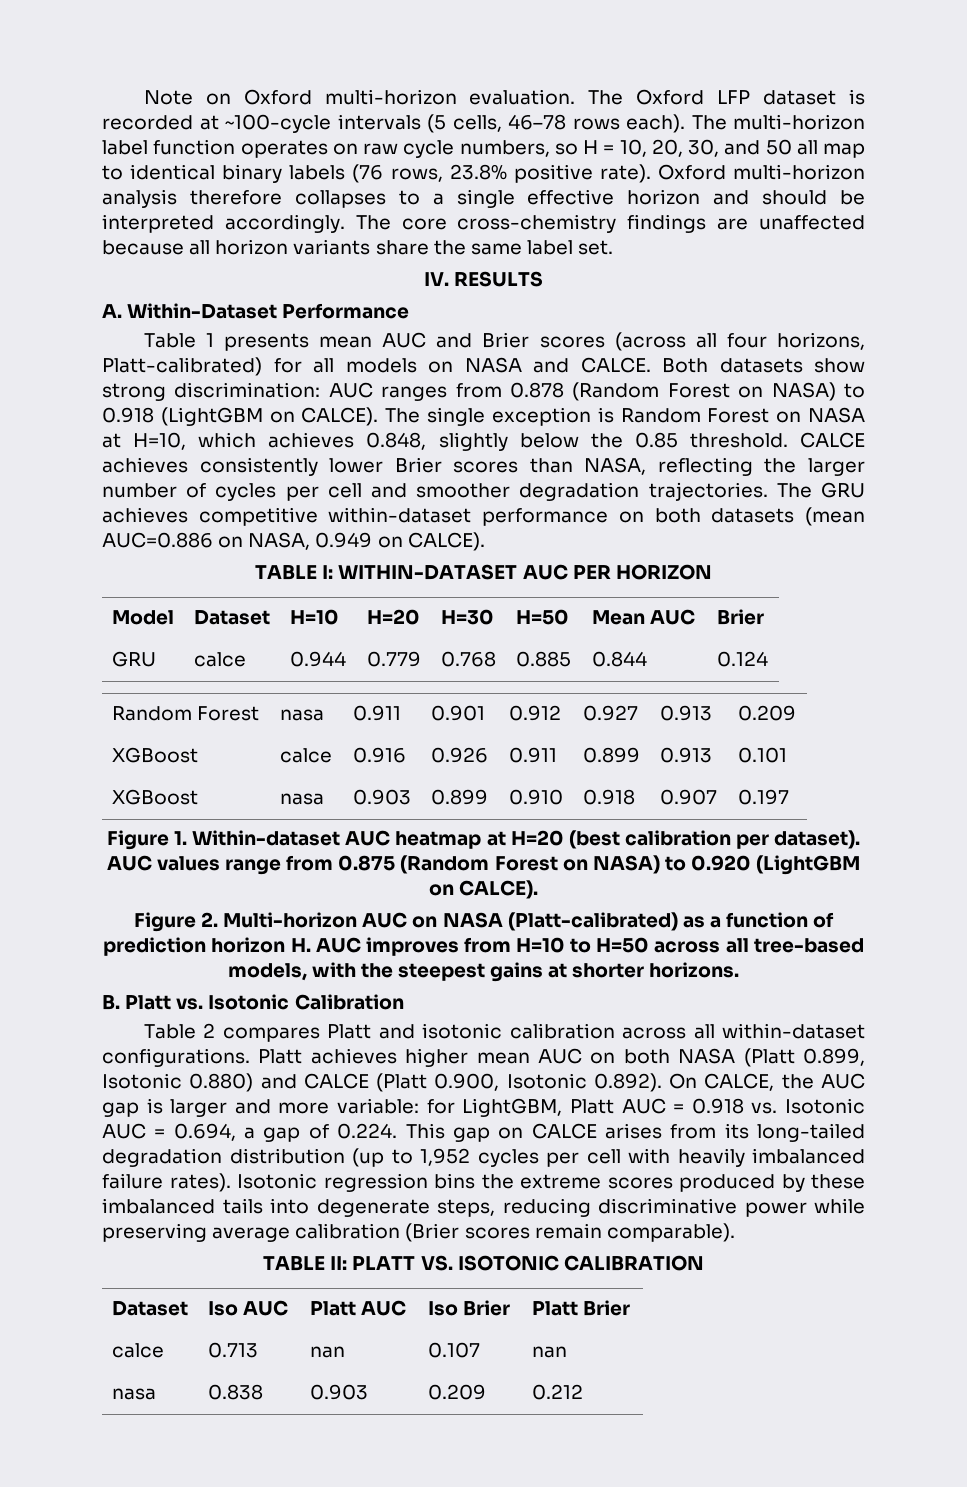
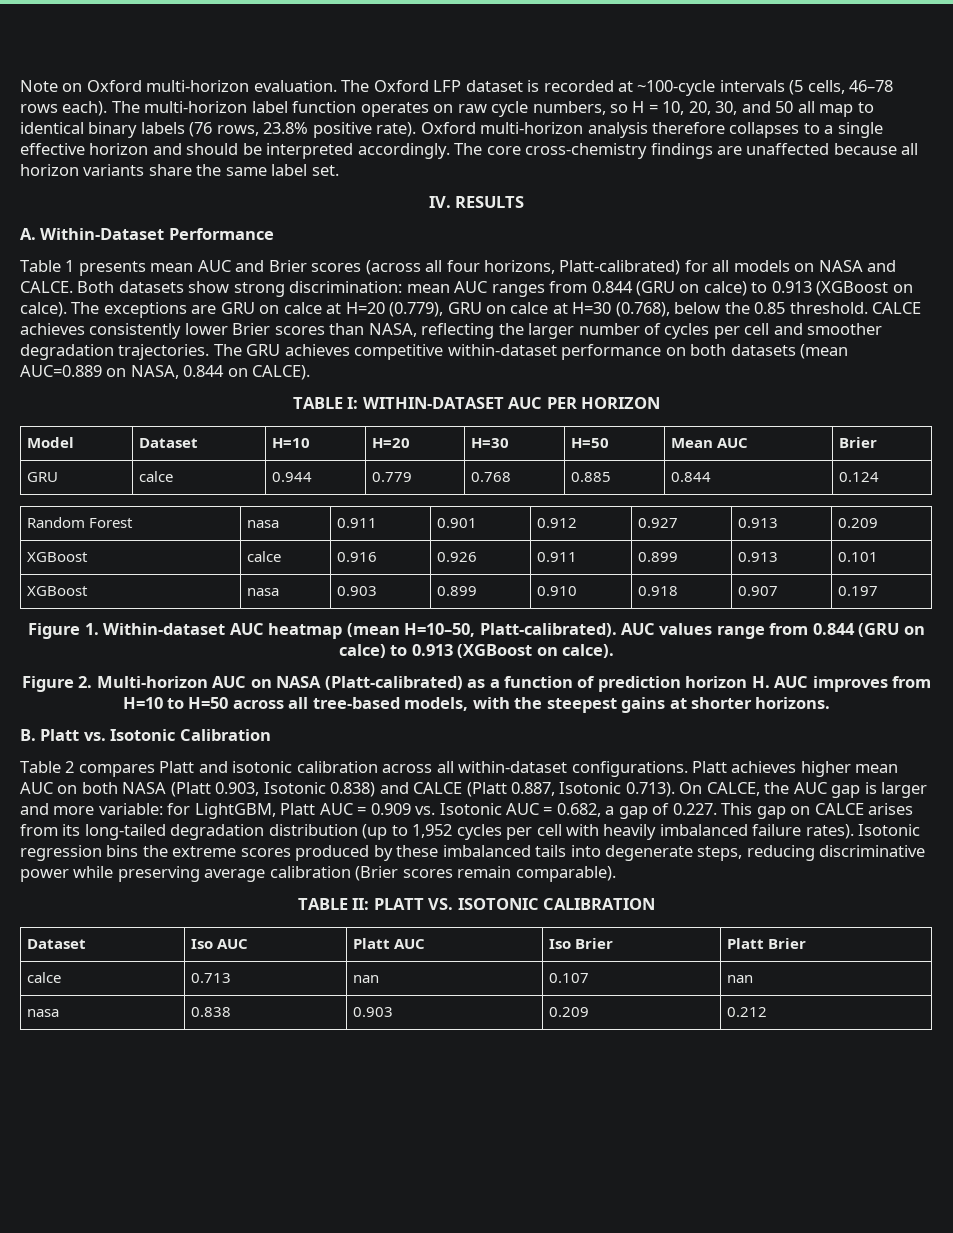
(321, 390) none -> [406,284,450,293] mean
[510,382,865,401] [102,407,866,426] [102,432,508,451] 0.878 (Random Forest on NASA) to 0.918 (LightGBM on CALCE). The single exception is Random Forest on NASA at H=10, which achieves 0.848, slightly -> [591,281,913,296] [20,302,670,318] 0.844 (GRU on calce) to 0.913 (XGBoost on calce). The exceptions are GRU on calce at H=20 (0.779), GRU on calce at H=30 (0.768),
[102,532,213,548] AUC=0.886 -> [20,365,102,377] AUC=0.889
[315,532,373,548] 0.949 -> [183,365,225,377] 0.844
[486,830,861,849] [106,855,861,875] [428,880,539,899] at H=20 (best calibration per dataset). AUC values range from 0.875 (Random Forest on NASA) to 0.920 (LightGBM on CALCE). -> [346,623,925,639] [338,644,615,658] (mean H=10–50, Platt-calibrated). AUC values range from 0.844 (GRU on calce) to 0.913 (XGBoost on calce).
[802,1048,865,1066] [102,1073,662,1092] 0.899, Isotonic 0.880) and CALCE (Platt 0.900, Isotonic 0.892). -> [215,782,675,797] 0.903, Isotonic 0.838) and CALCE (Platt 0.887, Isotonic 0.713).
[691,1098,744,1114] 0.918 -> [370,803,411,815] 0.909
[173,1123,236,1141] 0.694, -> [556,803,601,817] 0.682,
[337,1123,398,1139] 0.224. -> [672,803,717,815] 0.227.

